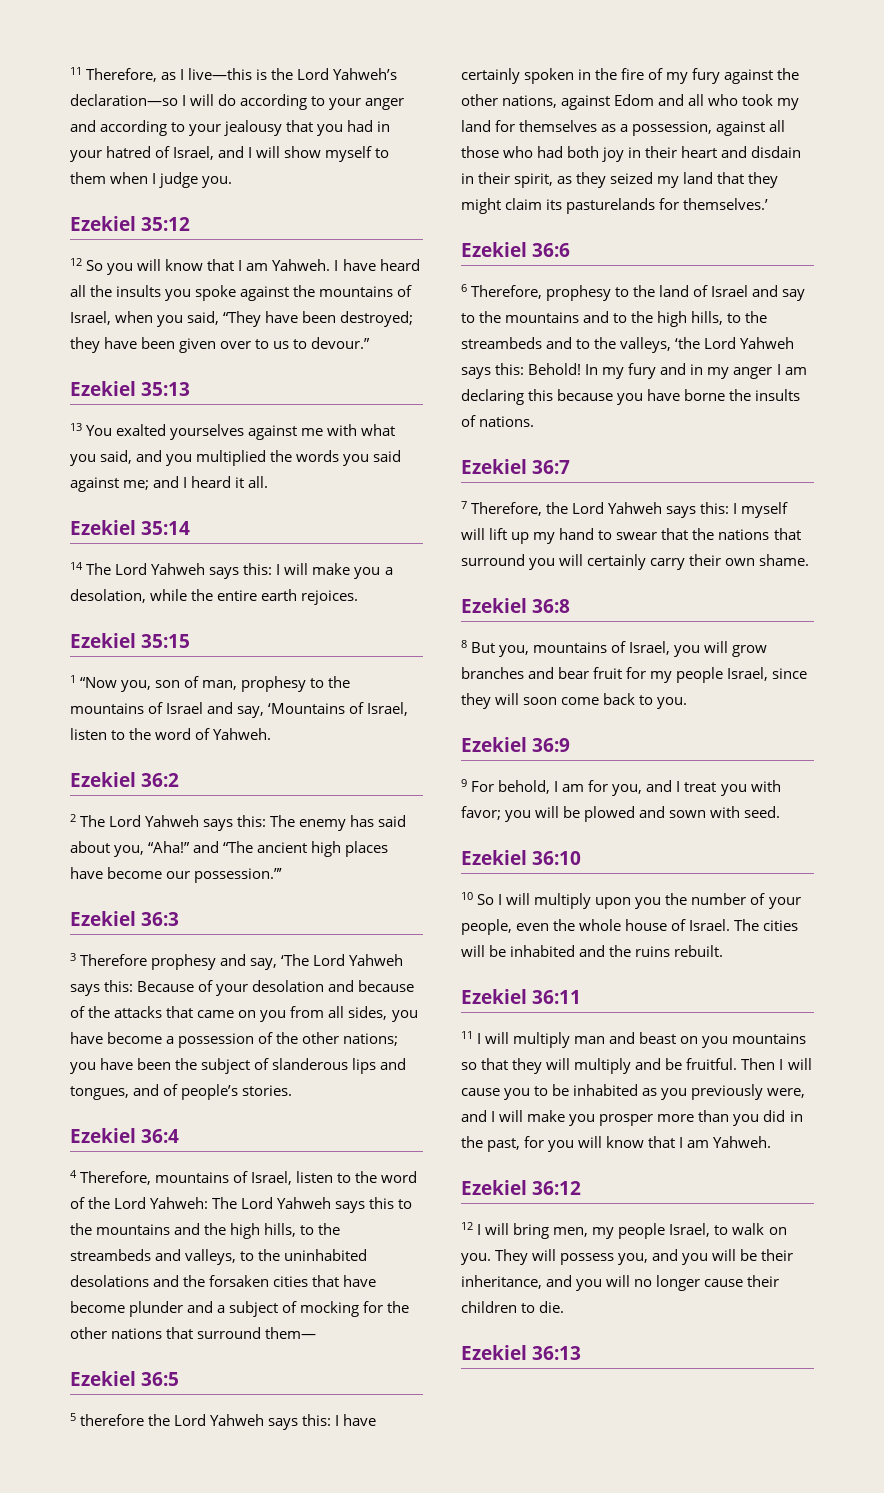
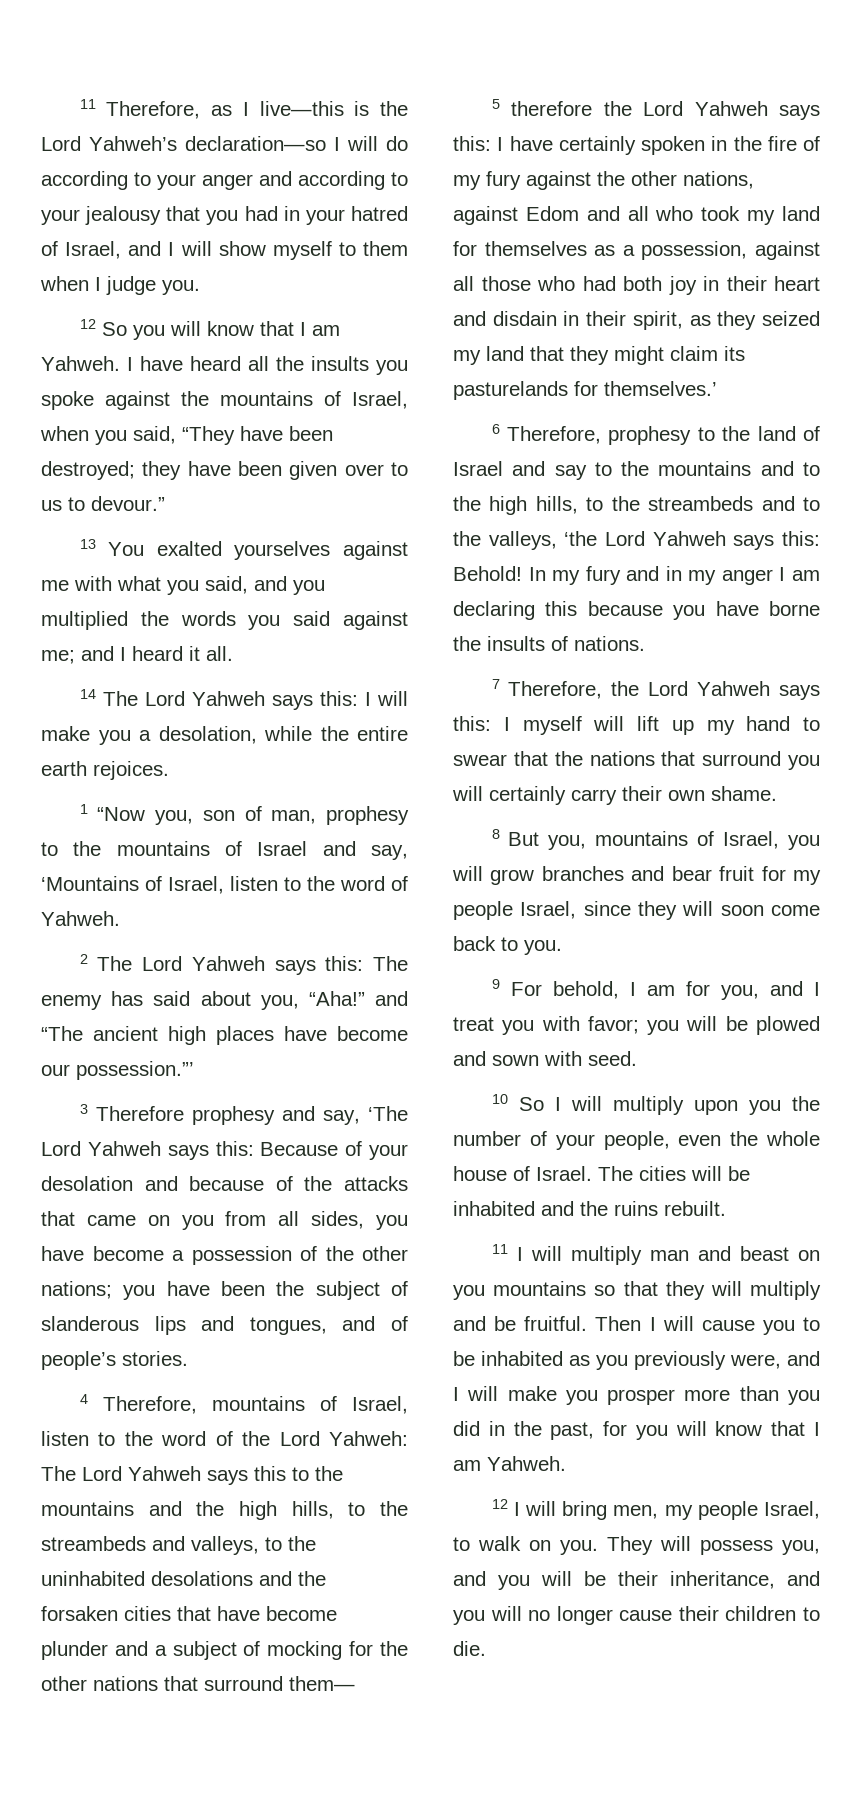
[70,216,191,231] // Ezekiel 35:12 -> (200, 287) none
[70,381,191,396] // Ezekiel 35:13 -> (165, 503) none
[70,520,191,535] // Ezekiel 35:14 -> (233, 653) none
[70,633,191,648] // Ezekiel 35:15 -> (169, 770) none
[70,772,180,787] // Ezekiel 36:2 -> (120, 918) none
[70,911,180,926] // Ezekiel 36:3 -> (194, 1070) none
[70,1128,180,1143] // Ezekiel 36:4 -> (188, 1358) none
[70,1371,180,1386] // Ezekiel 36:5 -> (355, 1683) none
[461,242,571,257] // Ezekiel 36:6 -> (717, 388) none
[461,459,571,474] // Ezekiel 36:7 -> (645, 643) none
[461,598,571,613] // Ezekiel 36:8 -> (777, 793) none
[461,737,571,752] // Ezekiel 36:9 -> (562, 947) none
[461,850,582,865] // Ezekiel 36:10 -> (637, 1058) none
[461,989,582,1004] // Ezekiel 36:11 -> (726, 1208) none
[461,1180,582,1195] // Ezekiel 36:12 -> (566, 1463) none
[461,1345,582,1360] // Ezekiel 36:13 -> (486, 1648) none

